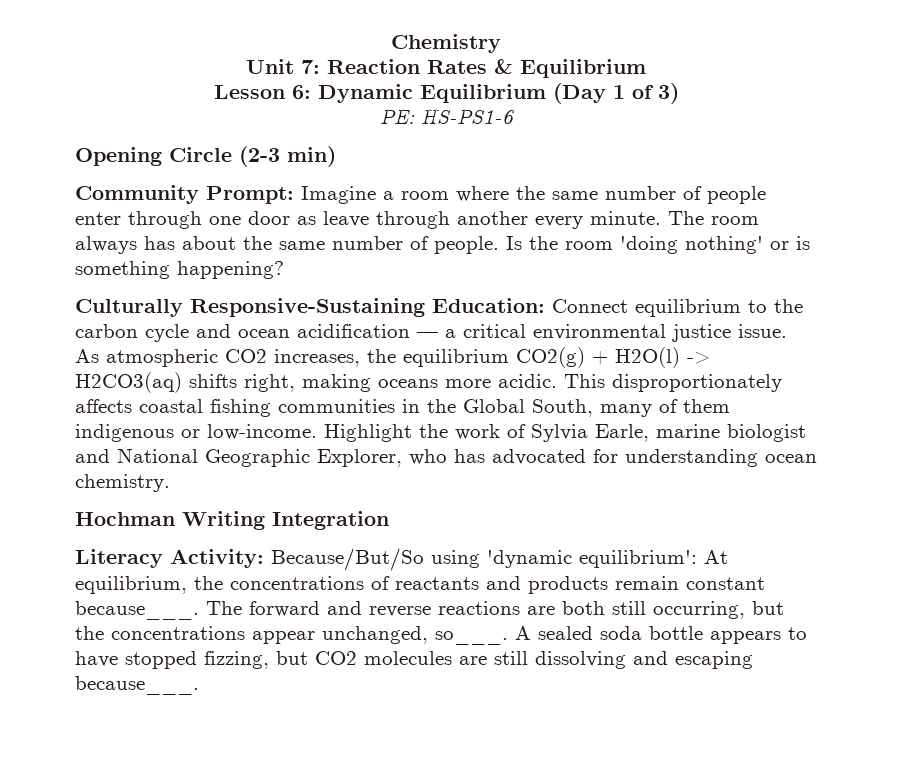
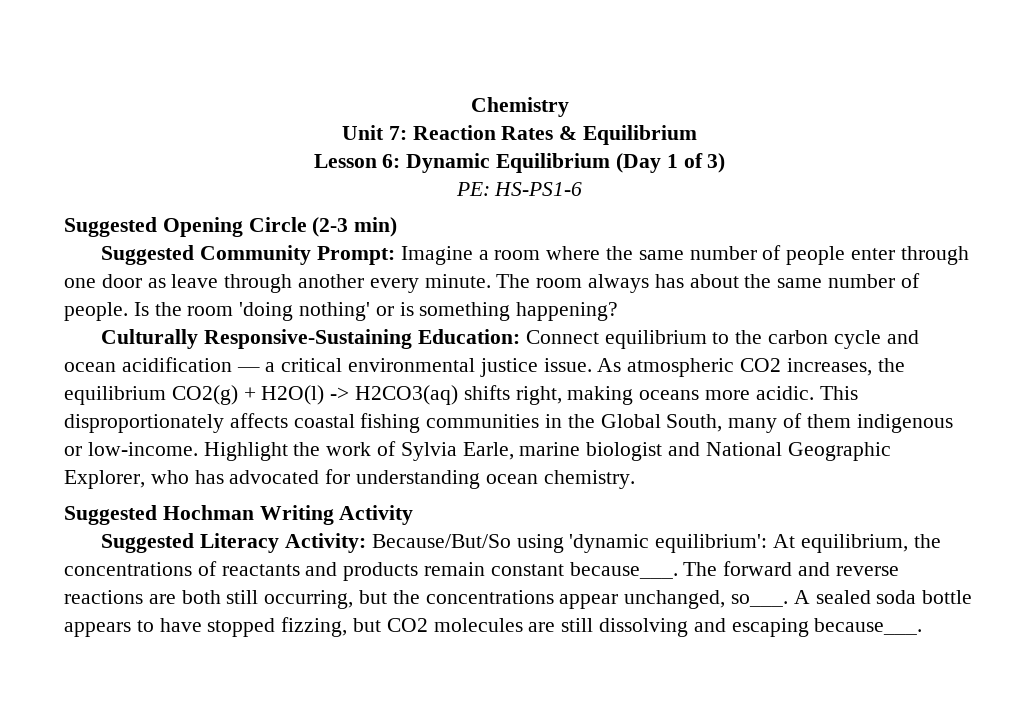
(514, 116) none -> [64,217,157,237] Suggested
(336, 156) none -> [101,245,195,265] Suggested
(170, 483) none -> [64,505,157,525] Suggested
[272,511,389,530] Integration // -> [339,505,414,525] [101,533,195,553] Activity // Suggested

